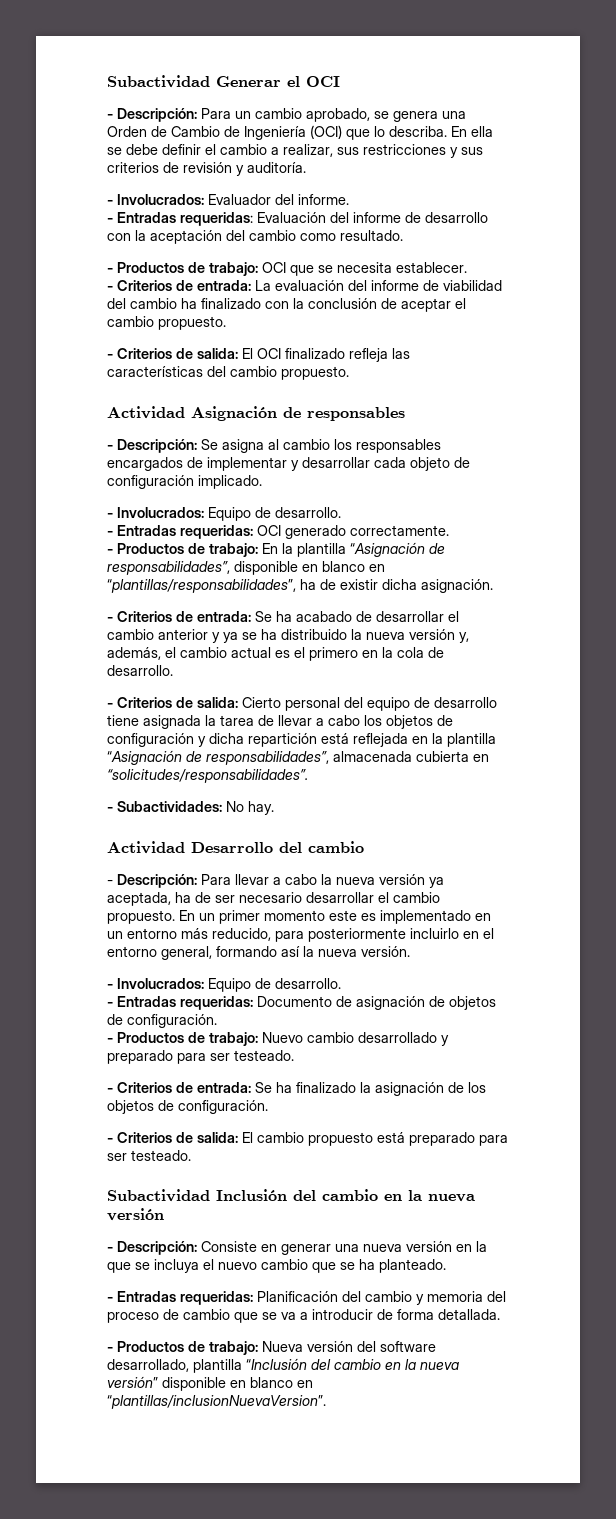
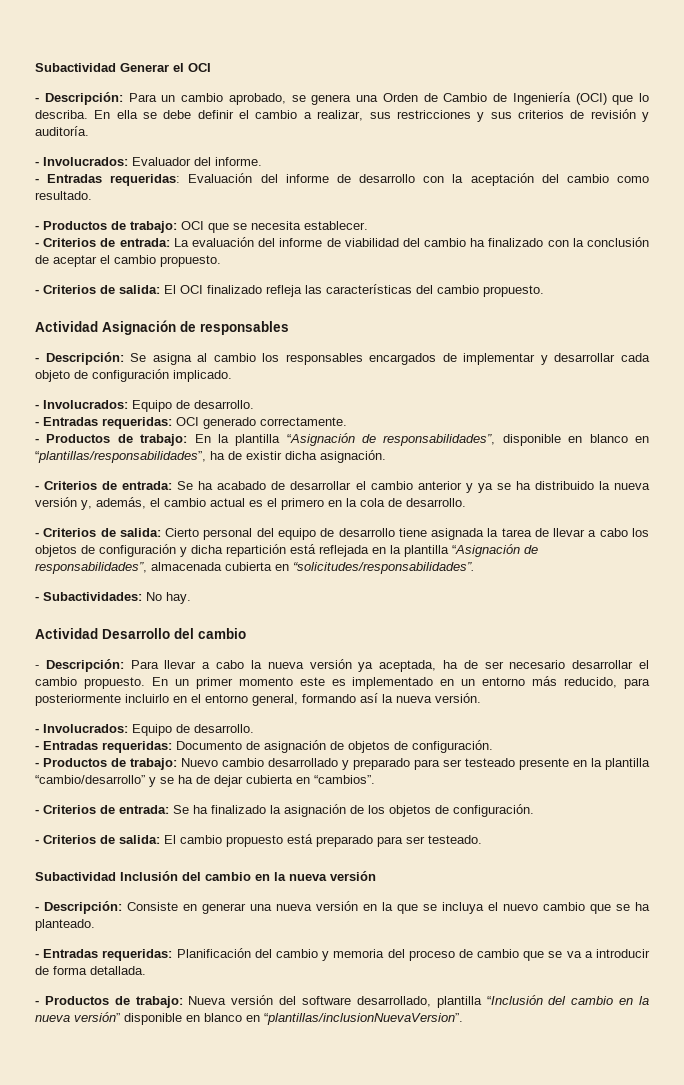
[234,1050,294,1061] testeado. -> [465,758,650,770] [35,775,375,787] testeado presente en la plantilla “cambio/desarrollo” y se ha de dejar cubierta en “cambios”.

